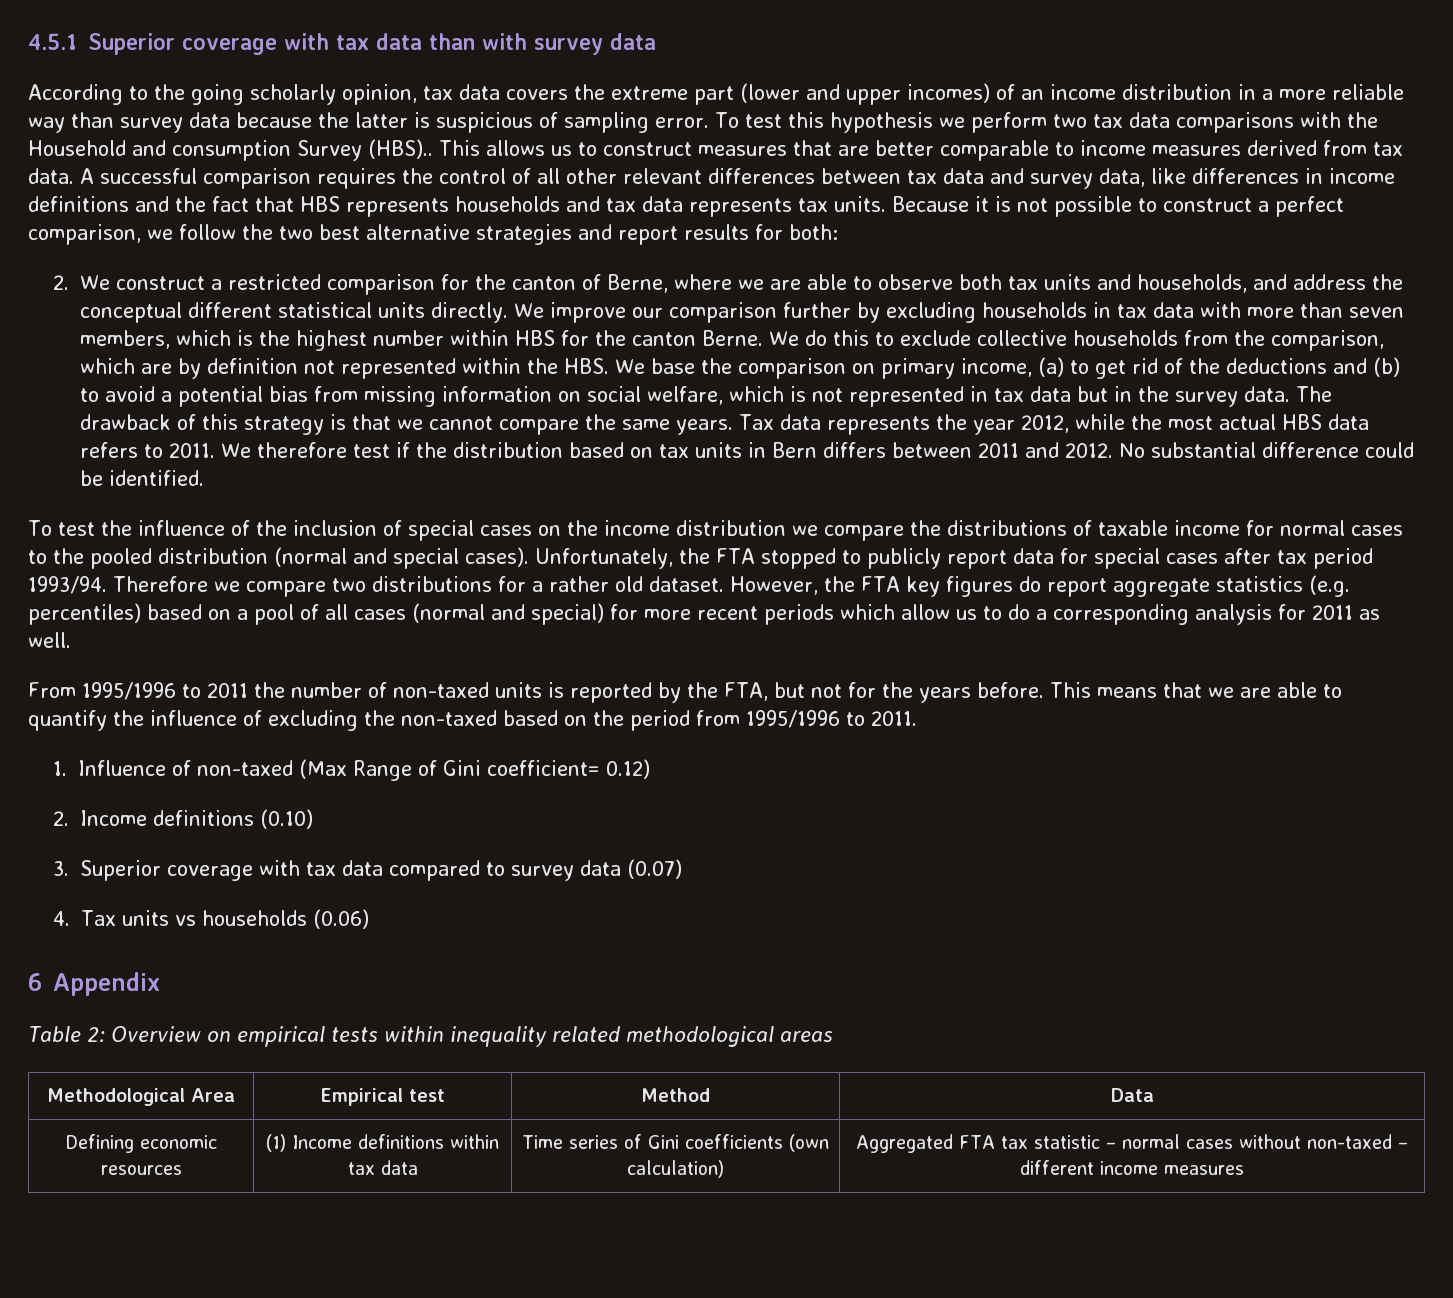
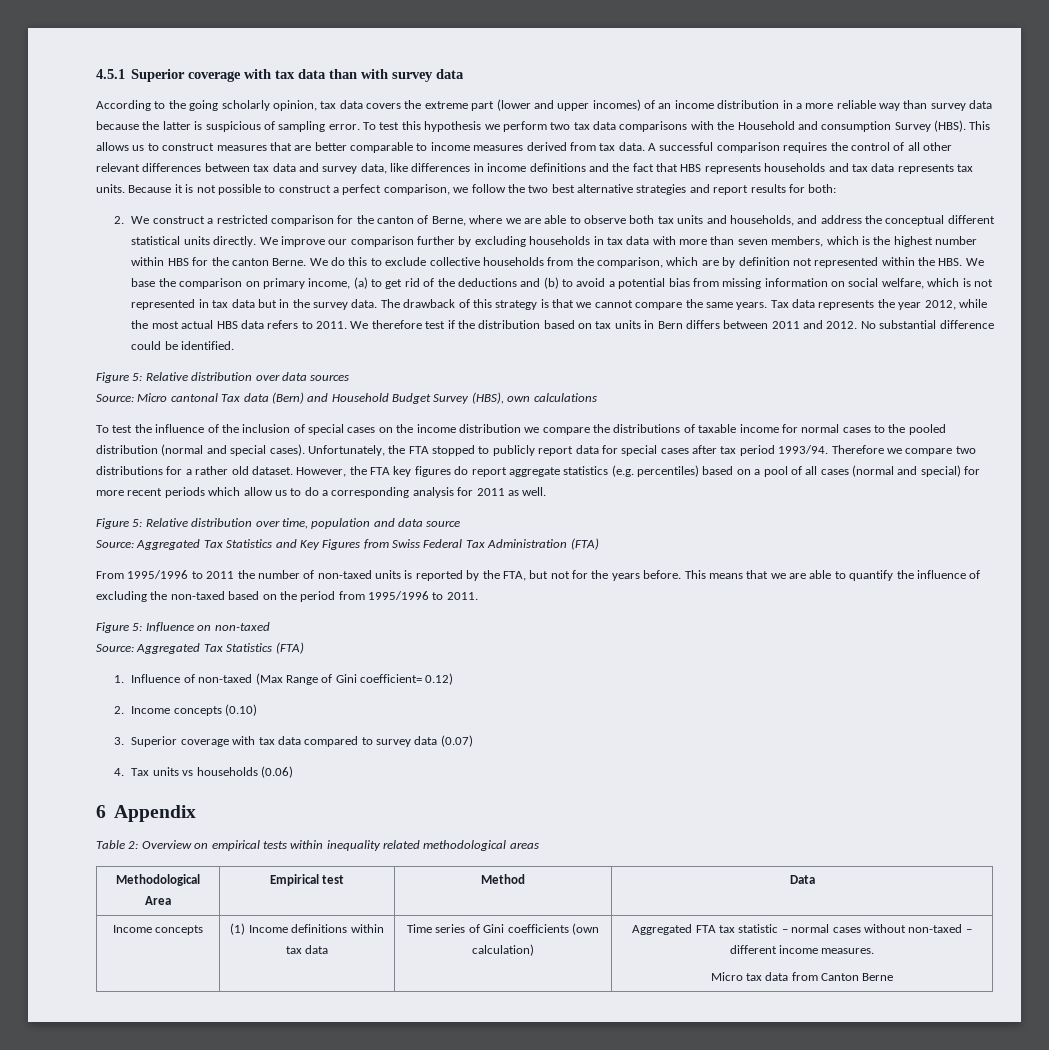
[368,139,433,159] (HBS).. -> [934,120,966,132] (HBS).
(205, 478) none -> [96,372,350,383] [96,392,597,404] // Figure 5: Relative distribution over data sources // Source: Micro cantonal Tax data (Bern) and Household Budget Survey (HBS), own calculations
(71, 640) none -> [96,518,461,529] [96,538,599,550] // Figure 5: Relative distribution over time, population and data source // Source: Aggregated Tax Statistics and Key Figures from Swiss Federal Tax Administration (FTA)
(917, 718) none -> [96,622,270,633] [96,642,304,654] // Figure 5: Influence on non-taxed // Source: Aggregated Tax Statistics (FTA)
[153,810,255,826] definitions -> [173,706,222,716] concepts
[65,1134,217,1153] [100,1165,182,1175] Defining economic resources -> [112,925,204,935] Income concepts
[1164,1165,1244,1175] measures -> [821,948,875,954] [710,972,894,981] measures. // Micro tax data from Canton Berne

